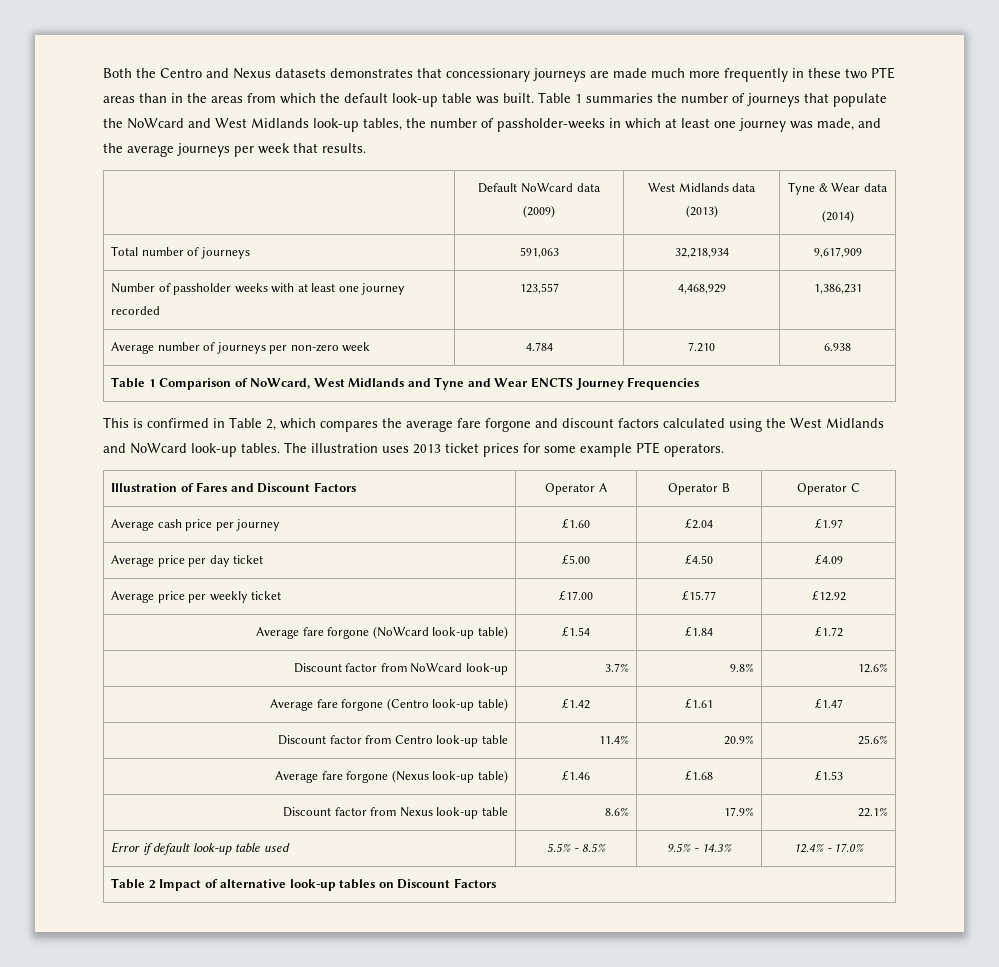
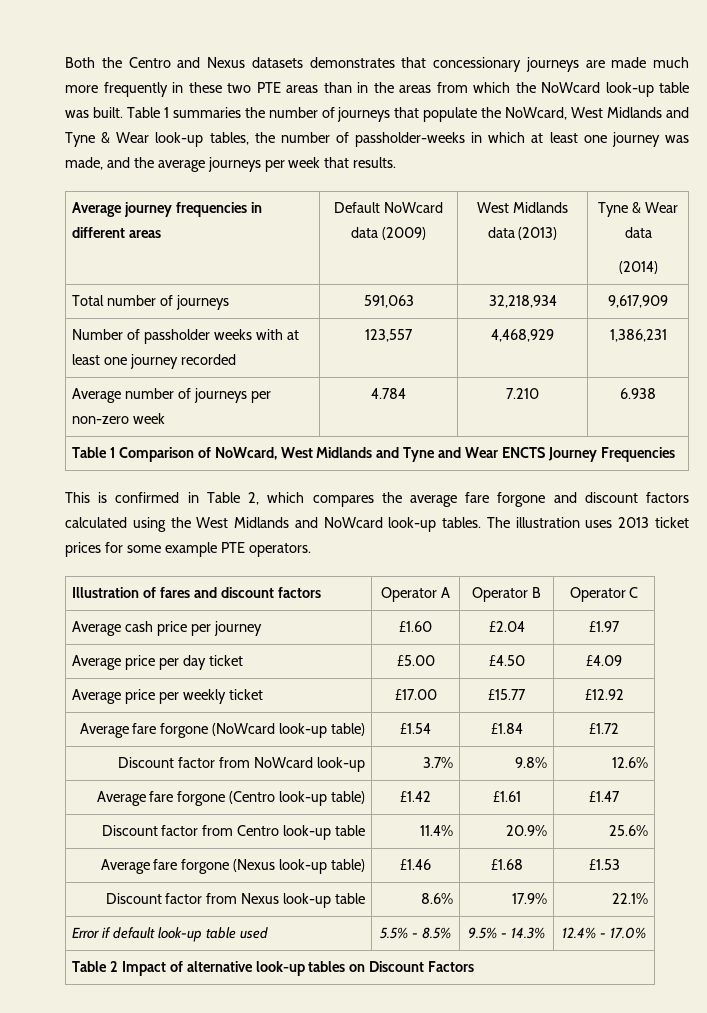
[344,93,388,103] default -> [541,82,600,93] NoWcard
[127,118,309,129] NoWcard and West Midlands -> [505,107,689,120] [65,132,150,147] NoWcard, West Midlands and Tyne & Wear
(366, 148) none -> [71,202,262,217] [71,227,161,238] Average journey frequencies in different areas
[196,482,356,493] Fares and Discount Factors -> [159,587,321,598] fares and discount factors

